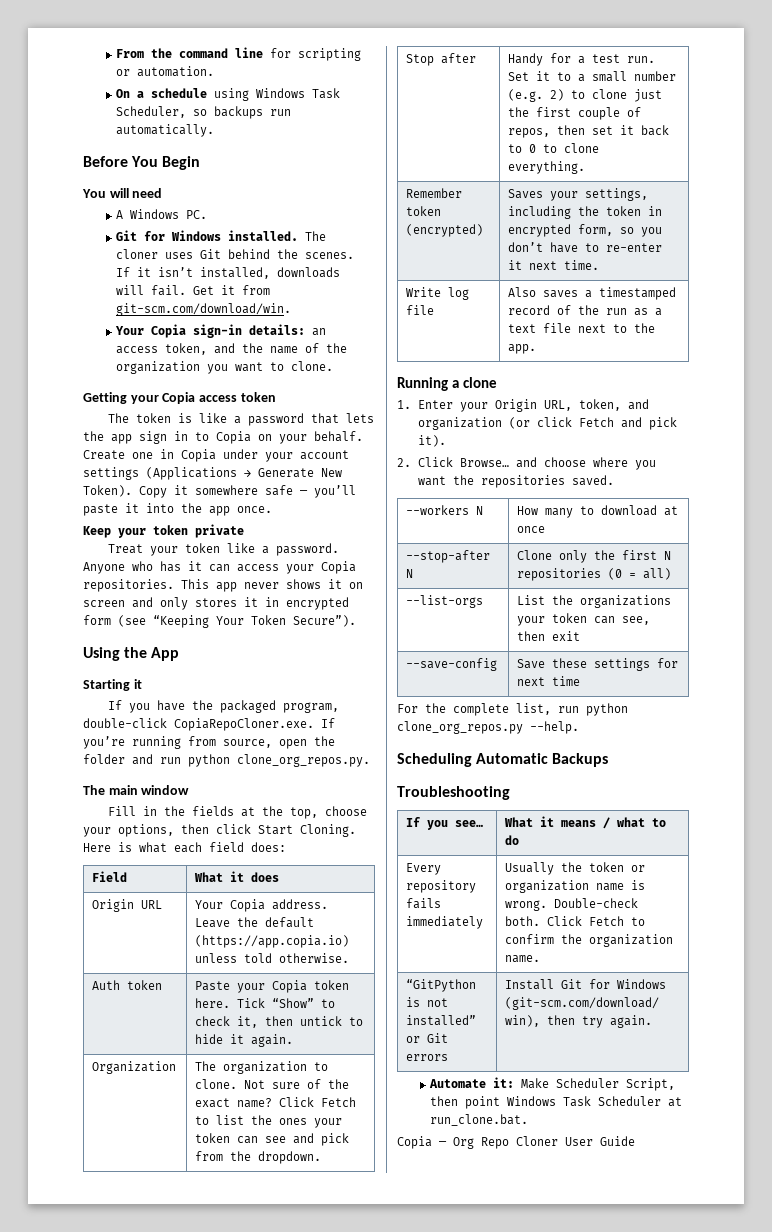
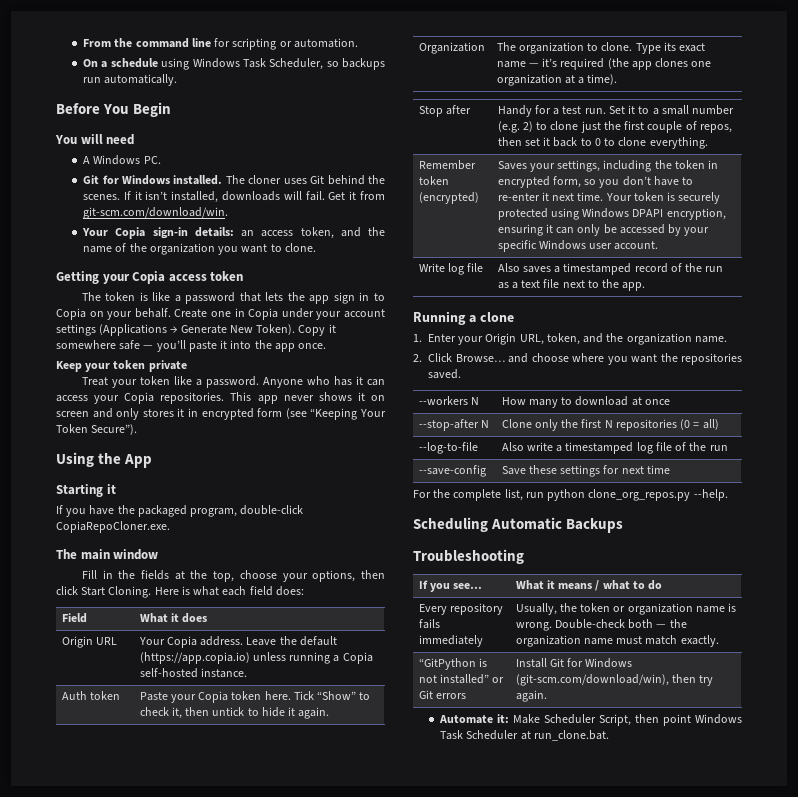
[321,718,335,728] [83,736,335,749] [83,754,370,767] If you’re running from source, open the folder and run python clone_org_repos.py. -> (170, 527) none
[244,953,350,963] told otherwise. -> [289,652,373,664] [139,668,247,678] running a Copia self-hosted instance.
[244,1079,350,1089] [195,1097,357,1108] [195,1115,343,1128] [195,1133,350,1146] [195,1151,322,1164] Not sure of the exact name? Click Fetch to list the ones your token can see and pick from the dropdown. -> [635,42,706,54] [496,58,712,70] [496,74,618,86] Type its exact name — it’s required (the app clones one organization at a time).
(600, 265) none -> [605,192,721,204] [497,208,726,220] [497,224,710,236] [497,240,659,252] Your token is securely protected using Windows DPAPI encryption, ensuring it can only be accessed by your specific Windows user account.
[417,417,677,430] [417,435,446,447] organization (or click Fetch and pick it). -> [606,333,727,345] the organization name.
[406,595,484,608] [517,595,672,608] [517,613,651,626] [517,631,581,641] --list-orgs | List the organizations your token can see, then exit -> [418,442,478,454] [501,442,728,454] --log-to-file | Also write a timestamped log file of the run
[505,862,555,875] Usually -> [515,603,557,615] Usually,
[505,916,646,926] [505,934,674,947] [505,955,541,963] both. Click Fetch to confirm the organization name. -> [628,619,687,629] [515,635,719,647] both — the organization name must match exactly.
[397,1136,635,1149] // Copia — Org Repo Cloner User Guide -> (609, 735) none

